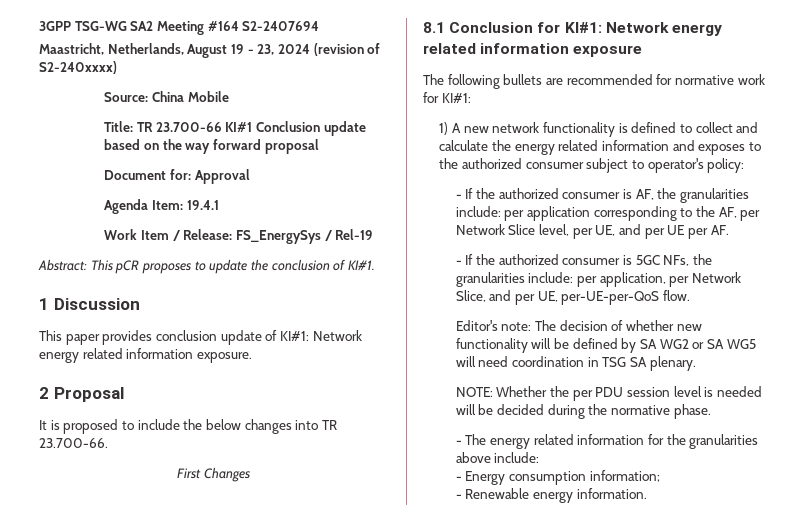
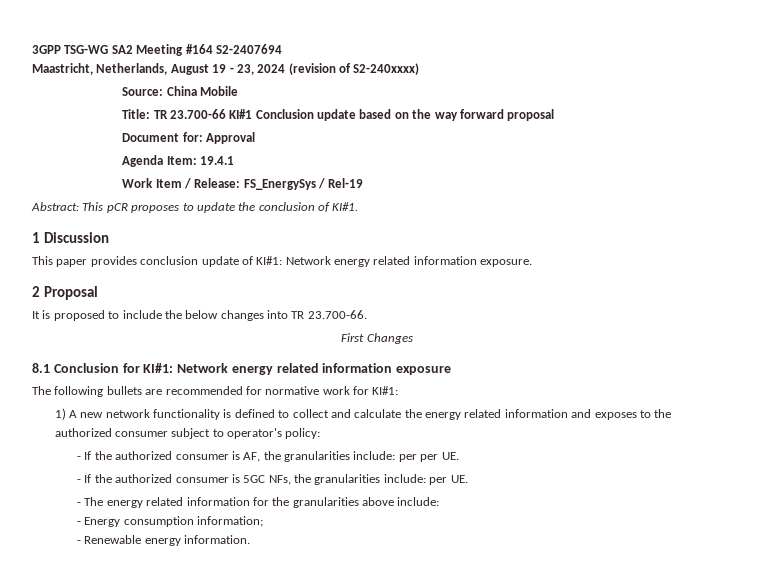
[527,206,761,221] [455,224,729,239] application corresponding to the AF, per Network Slice level, per UE, and per UE per AF. -> [420,452,459,462] per UE.
[599,272,741,287] [455,290,690,305] [455,320,702,331] [455,338,756,353] [455,356,696,371] [455,386,762,401] [455,404,711,419] application, per Network Slice, and per UE, per-UE-per-QoS flow. // Editor's note: The decision of whether new functionality will be defined by SA WG2 or SA WG5 will need coordination in TSG SA plenary. // NOTE: Whether the per PDU session level is needed will be decided during the normative phase. -> [450,475,468,483] UE.

